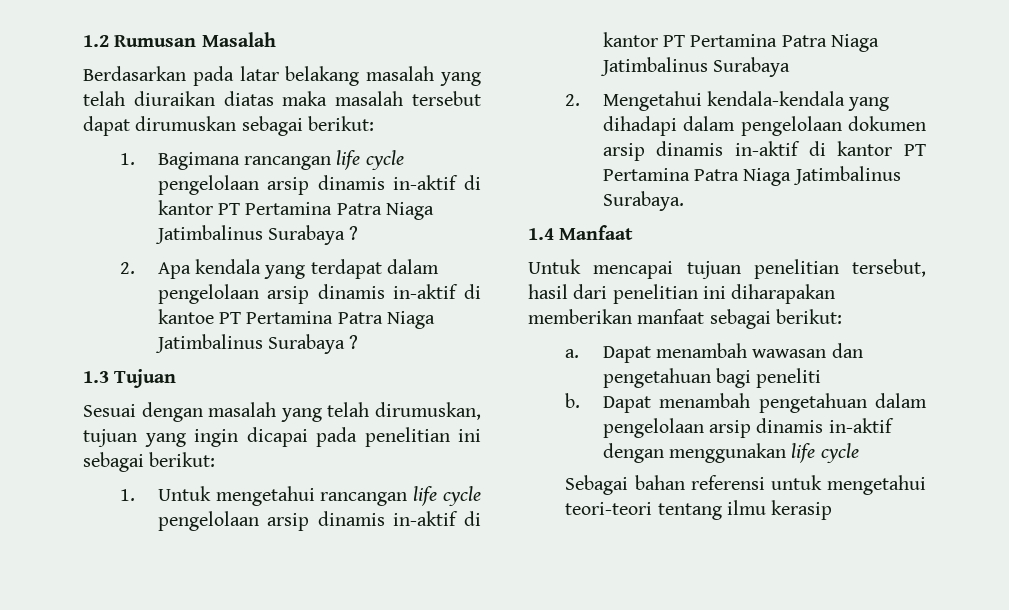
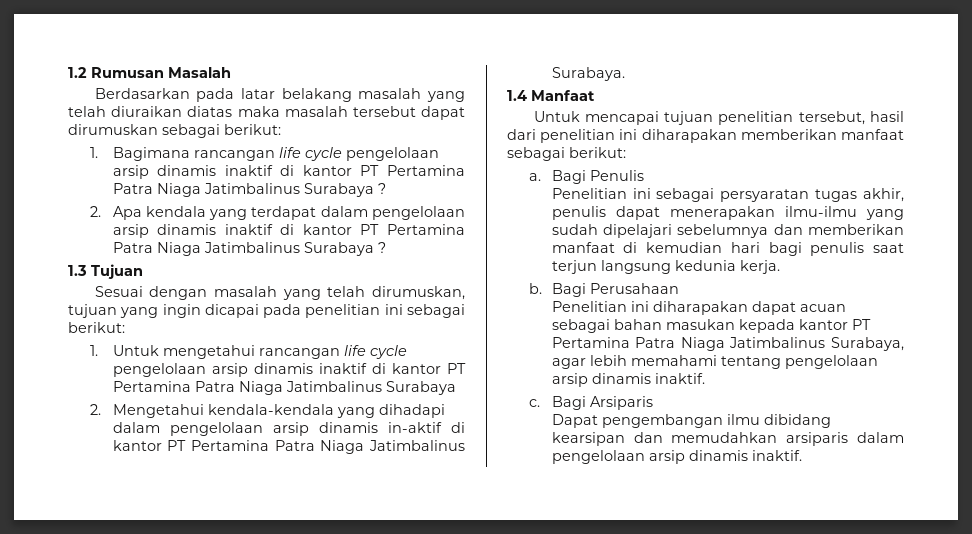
[393,175,459,190] in-aktif -> [224,165,273,176] inaktif
[393,284,482,299] [157,309,214,324] in-aktif di kantoe -> [224,224,352,235] inaktif di kantor
[393,511,459,526] in-aktif -> [318,363,367,374] inaktif
[848,116,926,131] dokumen -> (263, 429) none
[602,343,863,363] [602,368,822,388] [565,393,927,413] [602,418,894,438] [602,443,859,463] [565,475,926,495] [565,500,833,520] Dapat menambah wawasan dan pengetahuan bagi peneliti // b. Dapat menambah pengetahuan dalam pengelolaan arsip dinamis in-aktif dengan menggunakan life cycle // Sebagai bahan referensi untuk mengetahui teori-teori tentang ilmu kerasip -> [551,170,644,184] [551,188,904,202] [551,206,904,220] [551,224,904,238] [551,242,904,256] [551,260,780,274] [529,283,679,297] [551,301,846,315] [551,319,871,333] [551,337,904,351] [551,355,878,369] [551,373,705,387] [529,396,653,410] [551,414,831,428] [551,432,904,446] [551,450,802,464] Bagi Penulis // Penelitian ini sebagai persyaratan tugas akhir, penulis dapat menerapakan ilmu-ilmu yang sudah dipelajari sebelumnya dan memberikan manfaat di kemudian hari bagi penulis saat terjun langsung kedunia kerja. // b. Bagi Perusahaan // Penelitian ini diharapakan dapat acuan sebagai bahan masukan kepada kantor PT Pertamina Patra Niaga Jatimbalinus Surabaya, agar lebih memahami tentang pengelolaan arsip dinamis inaktif. // c. Bagi Arsiparis // Dapat pengembangan ilmu dibidang kearsipan dan memudahkan arsiparis dalam pengelolaan arsip dinamis inaktif.

